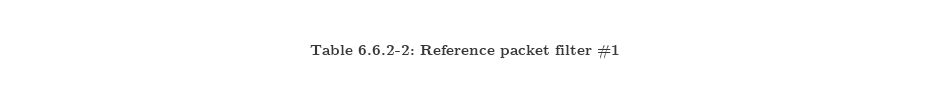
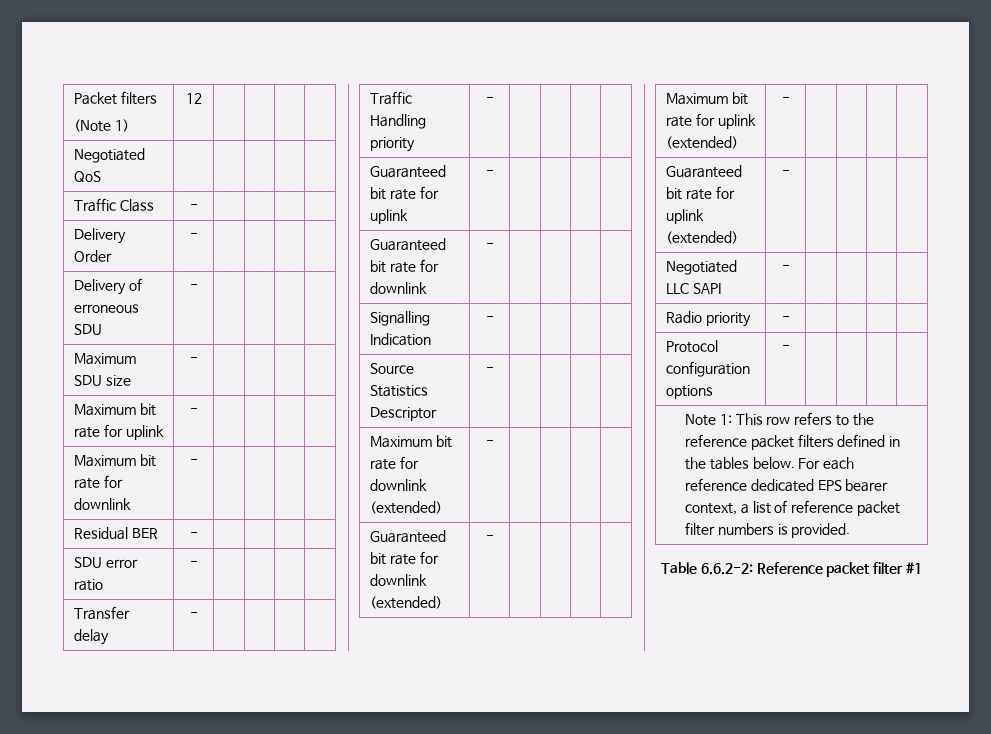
(310, 50) none -> [73,91,157,105] [73,119,129,132] [185,93,202,104] [73,148,145,163] [73,171,101,183] [73,198,154,212] [189,204,198,210] [73,228,126,244] [73,250,112,262] [189,233,198,239] [73,278,142,295] [73,304,139,313] [73,324,102,335] [189,284,198,290] [73,353,136,365] [73,375,131,386] [189,357,198,363] [73,403,156,416] [73,424,164,440] [189,408,198,414] [73,454,156,467] [73,475,123,489] [73,498,131,510] [189,459,198,465] [73,527,158,540] [189,532,198,538] [73,557,138,568] [73,579,103,591] [189,561,198,567] [73,606,130,620] [73,629,109,645] [189,612,198,618] [369,91,412,105] [369,114,426,129] [369,137,415,152] [485,97,494,103] [369,165,446,178] [369,186,439,200] [369,209,408,224] [485,170,494,176] [369,238,446,251] [369,259,439,273] [369,282,427,294] [485,243,494,249] [369,311,430,326] [369,333,431,346] [485,316,494,322] [369,363,414,374] [369,385,428,397] [369,407,437,421] [485,367,494,373] [369,435,452,448] [369,456,419,470] [369,479,427,491] [369,501,442,514] [485,440,494,446] [369,530,446,543] [369,551,439,565] [369,574,427,586] [369,596,442,609] [485,535,494,541] [665,92,748,105] [665,113,756,129] [665,136,738,149] [781,97,790,103] [665,165,742,178] [665,186,735,200] [665,209,704,224] [665,231,738,244] [781,170,790,176] [665,260,737,275] [665,283,721,294] [781,265,790,271] [665,311,751,327] [781,316,790,322] [665,340,718,353] [665,361,750,377] [665,385,713,399] [781,345,790,351] [685,412,874,426] [685,434,901,450] [685,457,855,470] [685,478,889,492] [685,500,901,516] [685,522,851,538] Packet filters // (Note 1) | 12 | | | | // Negotiated QoS | | | | | // Traffic Class | - | | | | // Delivery Order | - | | | | // Delivery of erroneous SDU | - | | | | // Maximum SDU size | - | | | | // Maximum bit rate for uplink | - | | | | // Maximum bit rate for downlink | - | | | | // Residual BER | - | | | | // SDU error ratio | - | | | | // Transfer delay | - | | | | // Traffic Handling priority | - | | | | // Guaranteed bit rate for uplink | - | | | | // Guaranteed bit rate for downlink | - | | | | // Signalling Indication | - | | | | // Source Statistics Descriptor | - | | | | // Maximum bit rate for downlink (extended) | - | | | | // Guaranteed bit rate for downlink (extended) | - | | | | // Maximum bit rate for uplink (extended) | - | | | | // Guaranteed bit rate for uplink (extended) | - | | | | // Negotiated LLC SAPI | - | | | | // Radio priority | - | | | | // Protocol configuration options | - | | | | // Note 1: This row refers to the reference packet filters defined in the tables below. For each reference dedicated EPS bearer context, a list of reference packet filter numbers is provided. //

